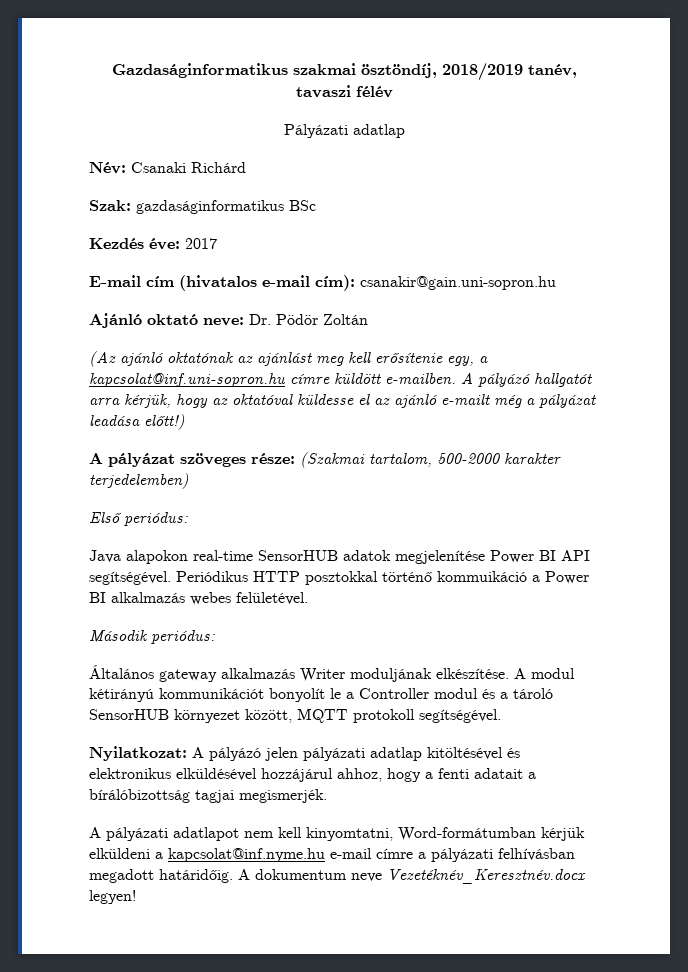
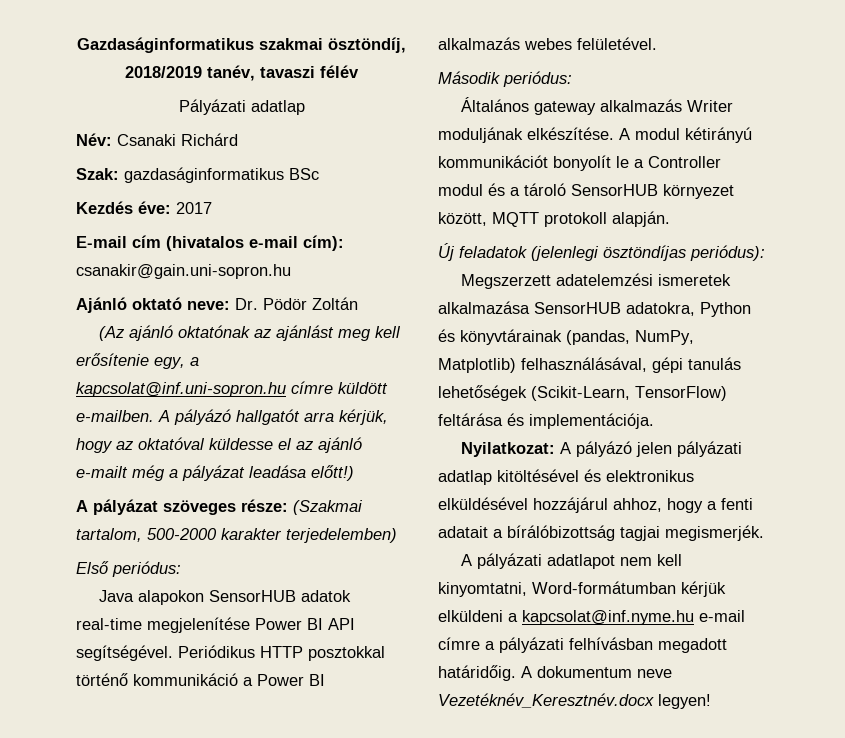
[193,550,253,561] real-time -> (205, 597) none
(391, 555) none -> [76,618,142,630] real-time
[437,571,527,582] kommuikáció -> [133,673,238,686] kommunikáció
[419,709,501,723] segítségével. -> [612,211,670,227] [438,243,765,261] [461,273,732,289] [438,301,751,317] [438,329,694,345] [438,357,741,373] [438,385,727,401] [438,413,654,429] alapján. // Új feladatok (jelenlegi ösztöndíjas periódus): // Megszerzett adatelemzési ismeretek alkalmazása SensorHUB adatokra, Python és könyvtárainak (pandas, NumPy, Matplotlib) felhasználásával, gépi tanulás lehetőségek (Scikit-Learn, TensorFlow) feltárása és implementációja.

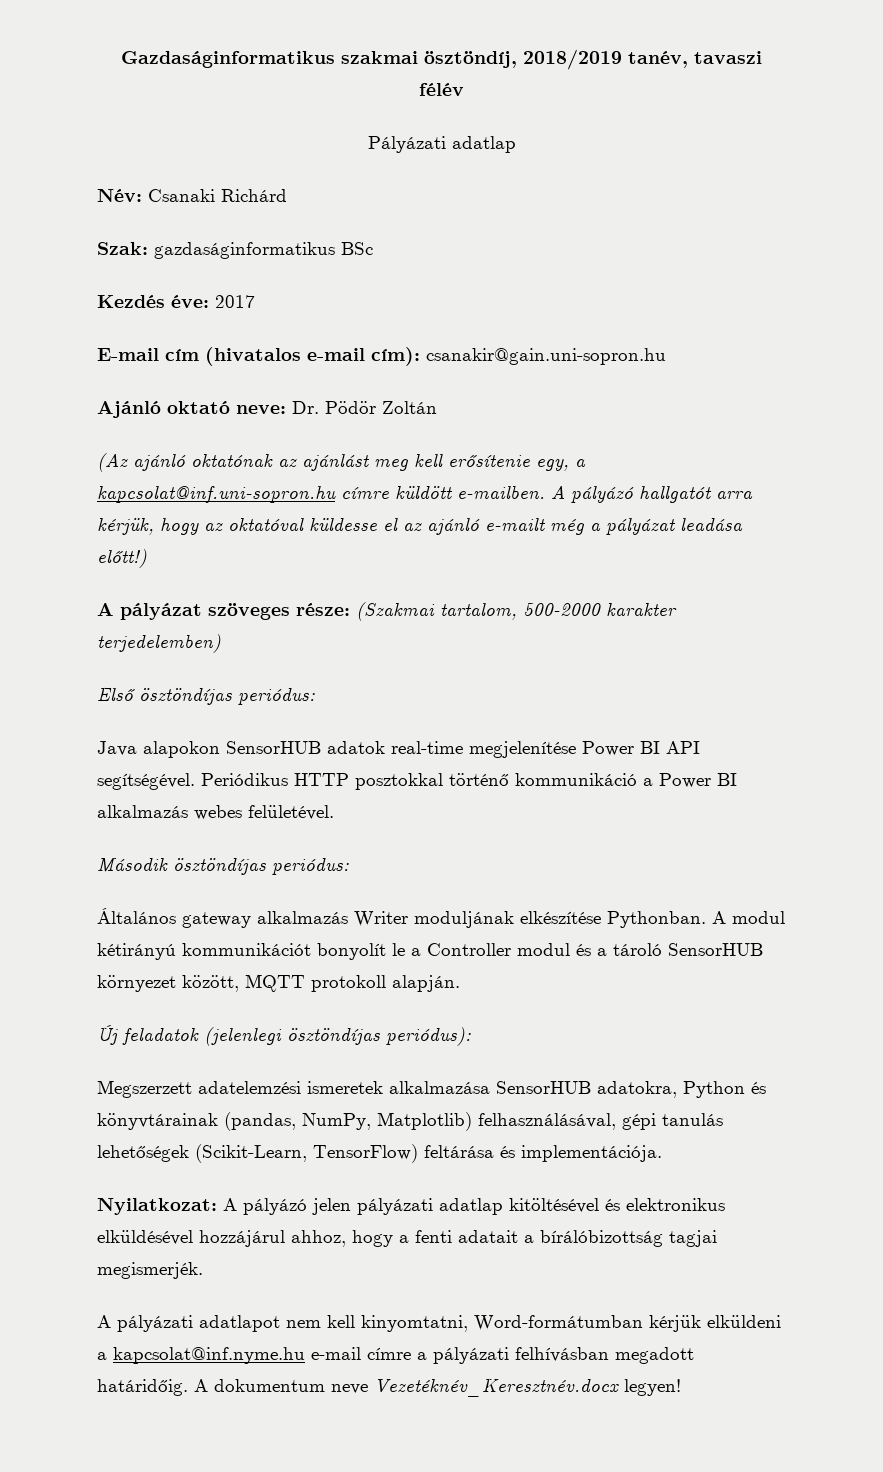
(109, 567) none -> [139,688,232,705] ösztöndíjas
(500, 77) none -> [173,858,266,875] ösztöndíjas
[527,127,614,140] elkészítése. -> [520,911,706,928] elkészítése Pythonban.

